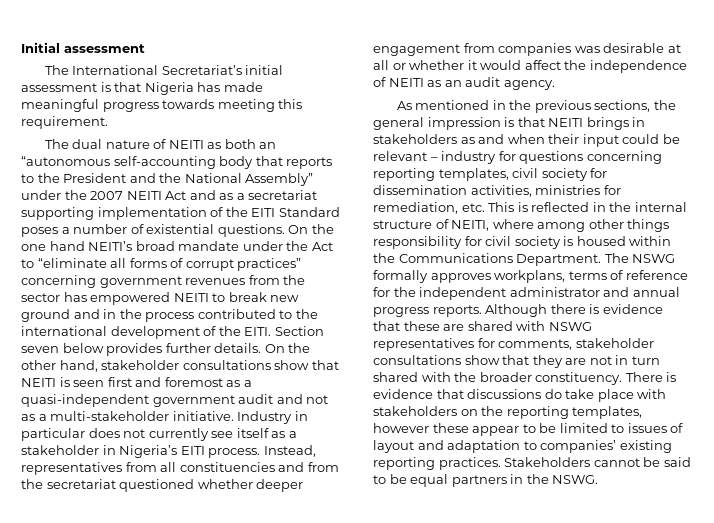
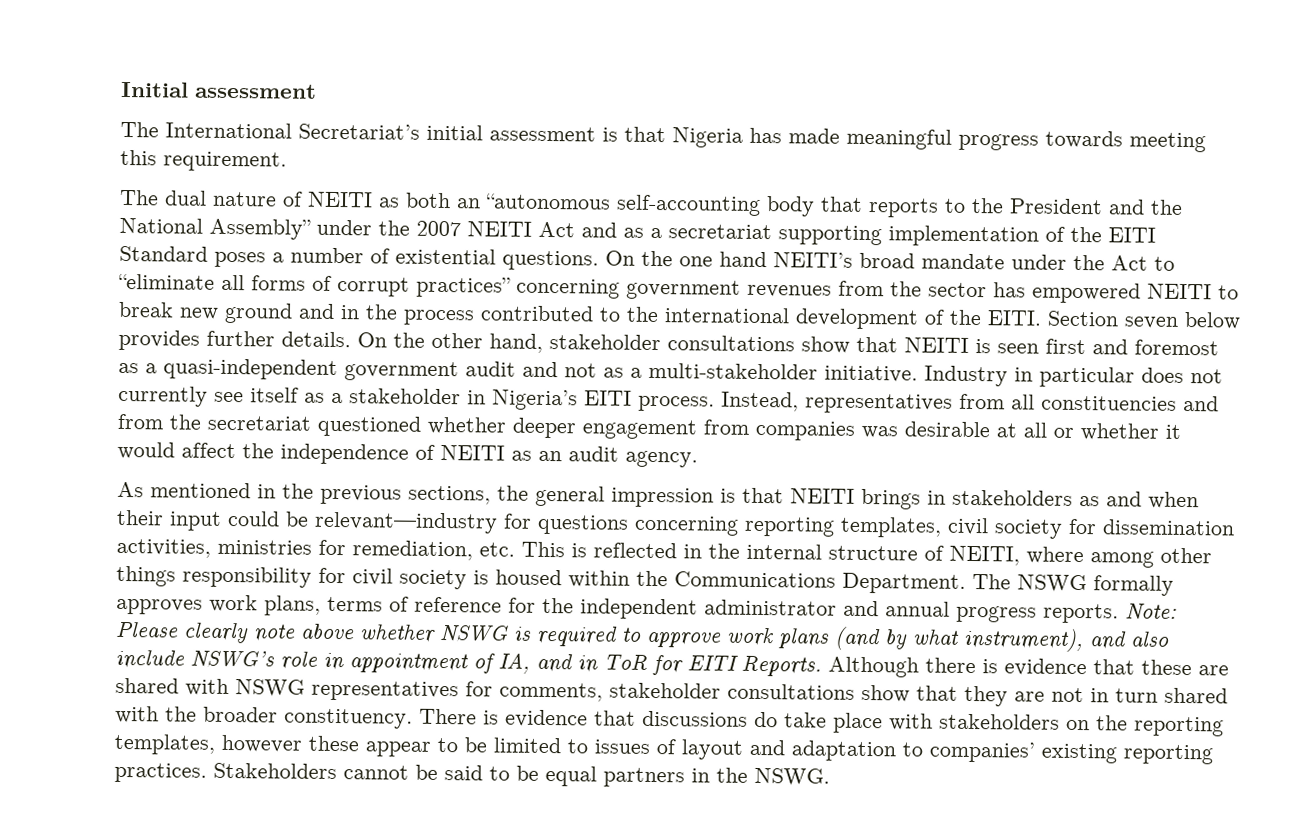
[373,151,497,164] relevant – industry -> [314,511,498,534] relevant—industry
[494,270,566,283] workplans, -> [209,594,321,616] work plans,
(482, 311) none -> [1125,603,1177,620] [115,621,1170,653] [115,649,822,677] Note: Please clearly note above whether NSWG is required to approve work plans (and by what instrument), and also include NSWG’s role in appointment of IA, and in ToR for EITI Reports.

